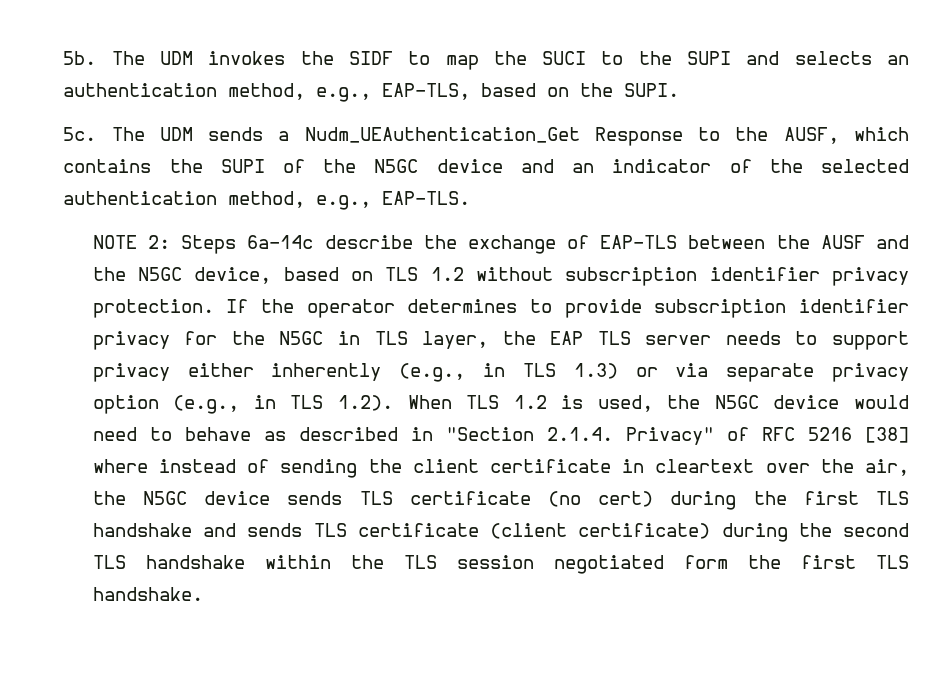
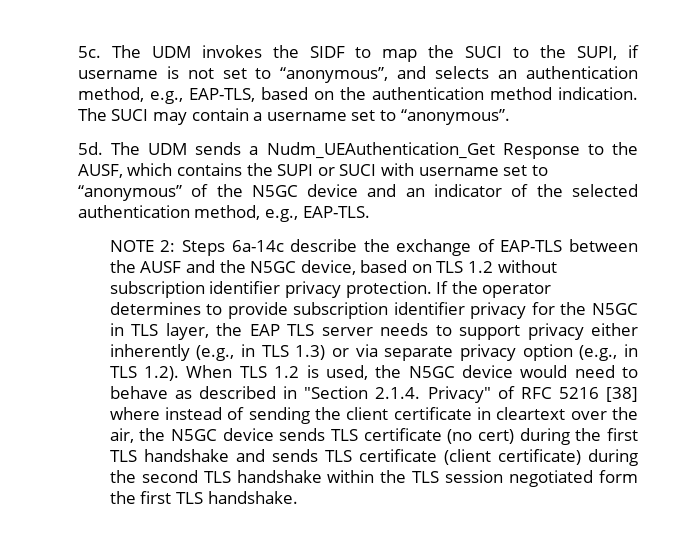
[63,51,97,65] 5b. -> [77,46,101,58] 5c.
[687,51,732,65] SUPI -> [577,45,640,60] [77,66,389,83] SUPI, if username is not set to “anonymous”,
[624,83,680,97] [63,127,97,141] SUPI. // 5c. -> [371,87,638,100] [77,108,510,125] [77,142,103,155] authentication method indication. The SUCI may contain a username set to “anonymous”. // 5d.
(265, 166) none -> [317,163,548,176] [77,185,182,201] or SUCI with username set to “anonymous”

